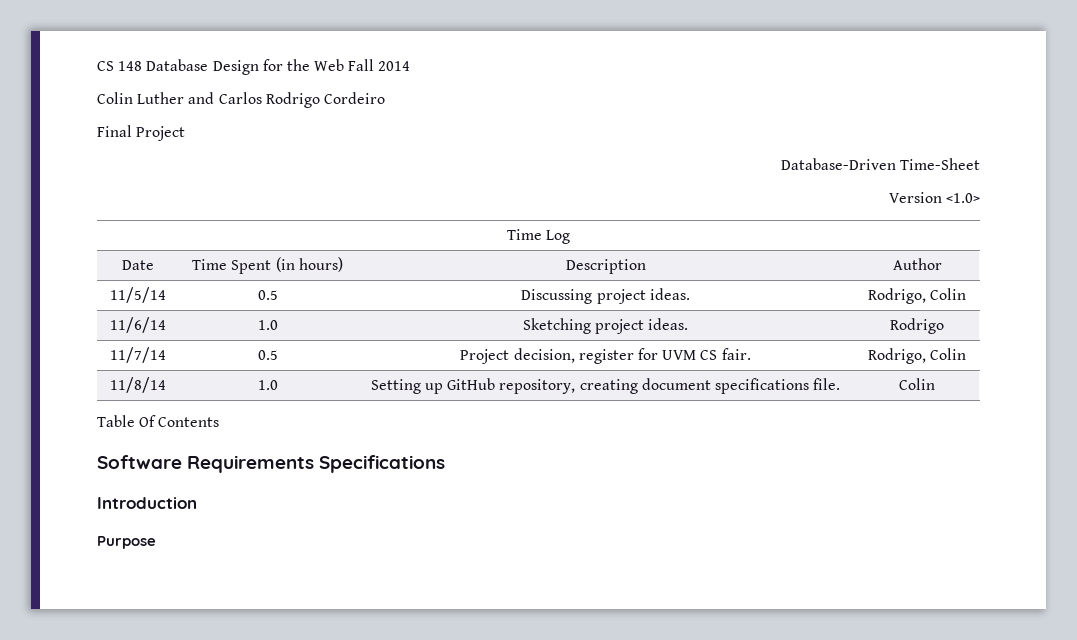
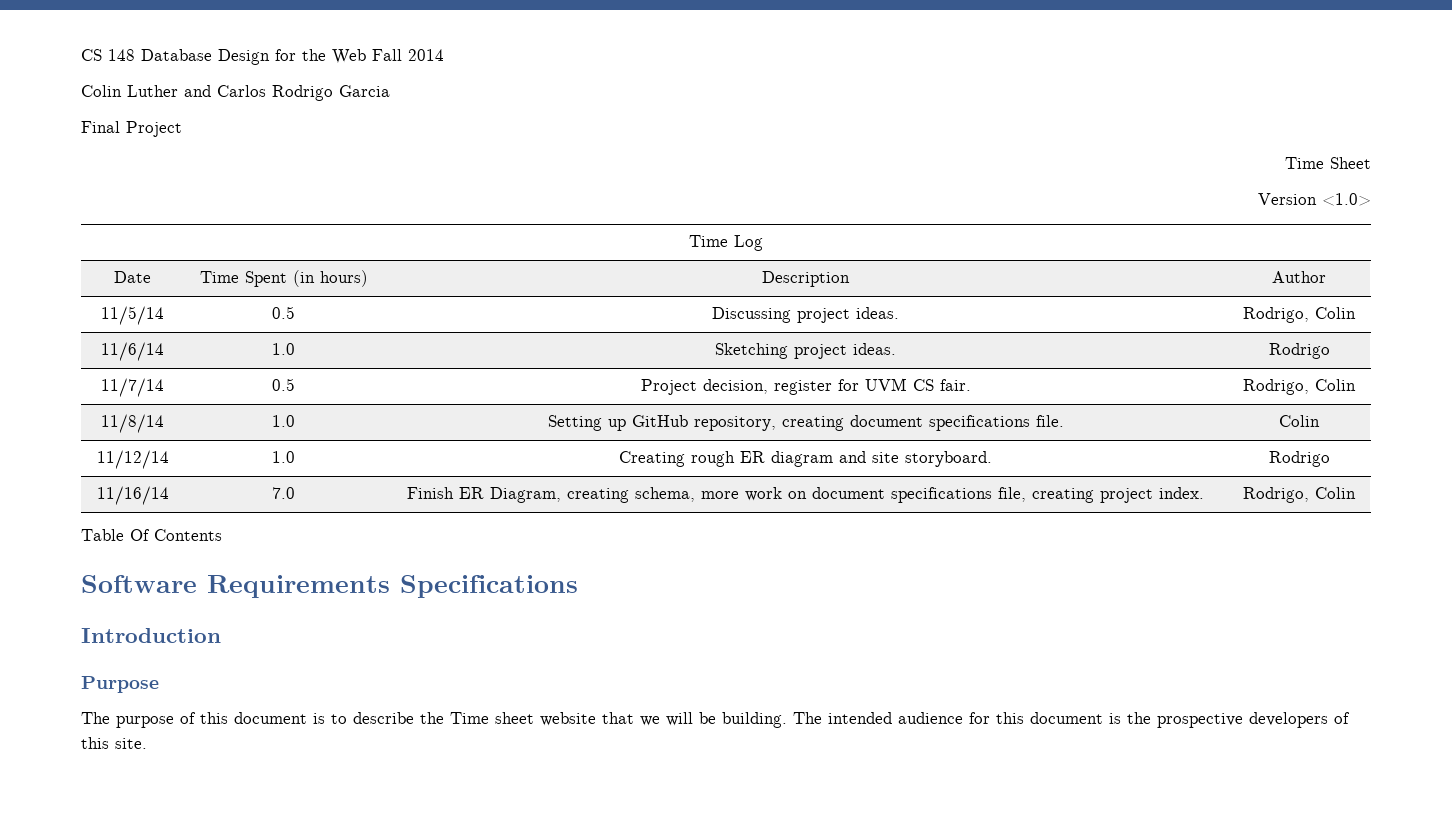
[323,92,385,104] Cordeiro -> [339,85,390,97] Garcia
[780,158,980,170] Database-Driven Time-Sheet -> [1285,157,1371,169] Time Sheet
(935, 384) none -> [96,450,169,469] [272,451,295,463] [619,451,992,467] [1268,451,1330,467] [96,486,169,505] [272,487,295,499] [407,487,1204,503] [1243,487,1356,503] // 11/12/14 | 1.0 | Creating rough ER diagram and site storyboard. | Rodrigo // 11/16/14 | 7.0 | Finish ER Diagram, creating schema, more work on document specifications file, creating project index. | Rodrigo, Colin
(156, 542) none -> [81,712,1350,728] [81,737,147,749] // The purpose of this document is to describe the Time sheet website that we will be building. The intended audience for this document is the prospective developers of this site.

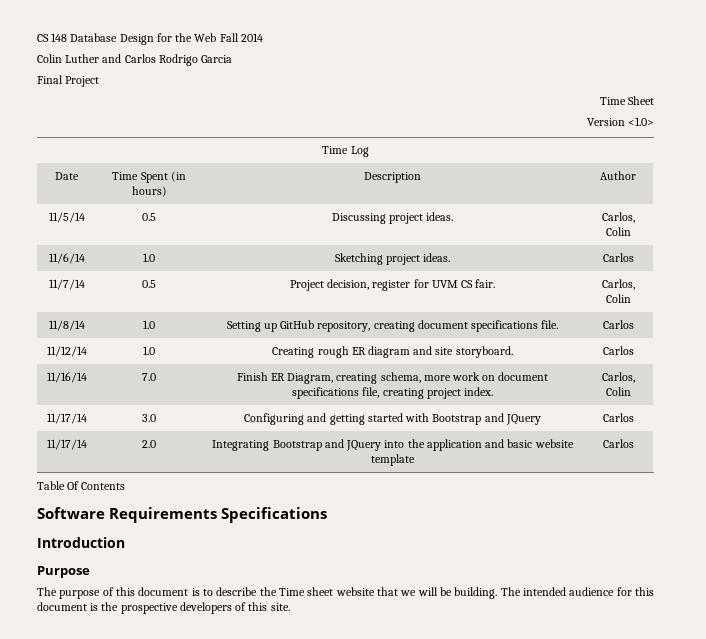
[1243,307,1309,323] Rodrigo, -> [601,212,635,223] Carlos,
[1268,343,1330,359] Rodrigo -> [602,253,634,262] Carlos
[1243,379,1309,395] Rodrigo, -> [601,279,635,290] Carlos,
[1279,415,1320,427] Colin -> [602,320,634,329] Carlos
[1268,451,1330,467] Rodrigo -> [602,346,634,355] Carlos
[1243,487,1356,503] Rodrigo, Colin -> [601,372,635,383] [605,387,631,396] [46,413,87,424] [142,414,156,422] [244,413,541,425] [602,413,634,422] [46,439,87,450] [142,440,156,448] [212,439,574,451] [371,454,415,466] [602,439,634,448] Carlos, Colin // 11/17/14 | 3.0 | Configuring and getting started with Bootstrap and JQuery | Carlos // 11/17/14 | 2.0 | Integrating Bootstrap and JQuery into the application and basic website template | Carlos

